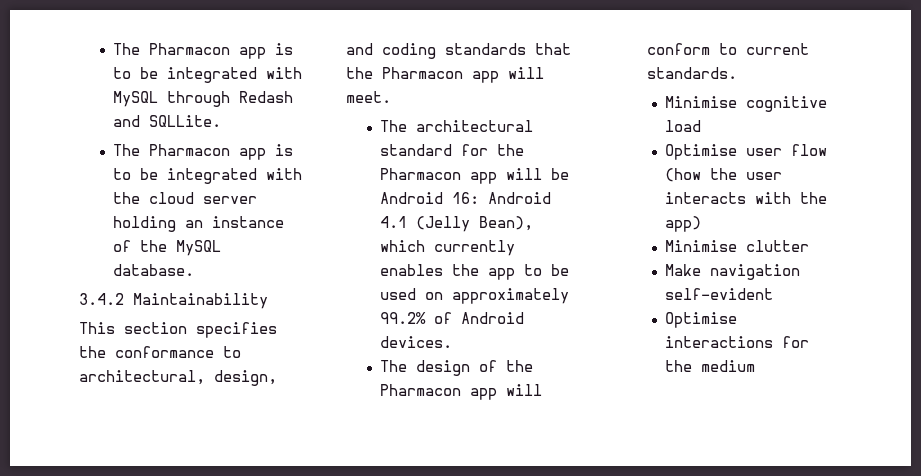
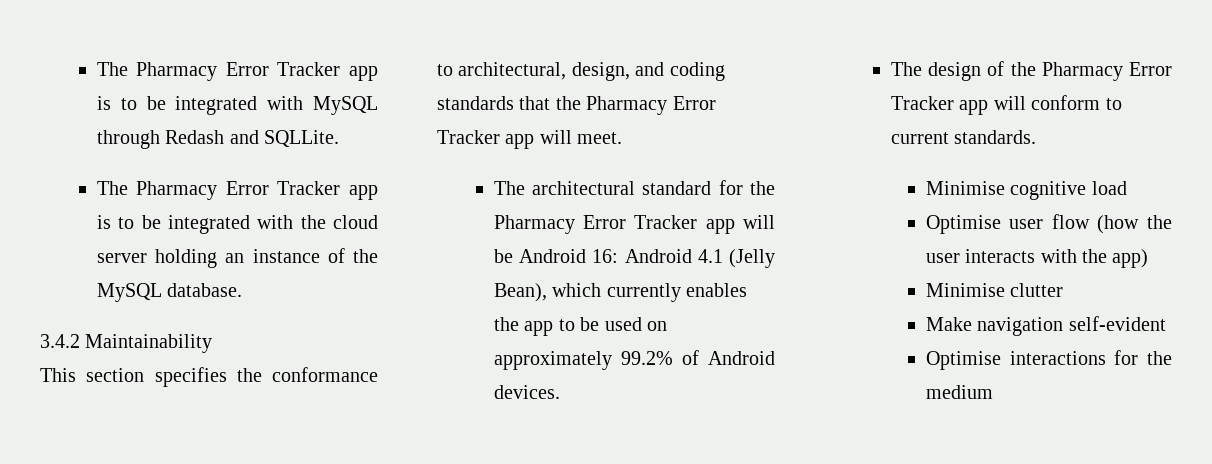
[113,43,231,55] The Pharmacon -> [96,62,341,81] The Pharmacy Error Tracker
[149,144,231,156] Pharmacon -> [136,181,341,200] Pharmacy Error Tracker
[382,67,463,79] Pharmacon -> [586,96,716,115] [437,130,500,144] Pharmacy Error Tracker
[380,168,462,180] Pharmacon -> [493,215,698,234] Pharmacy Error Tracker
[380,384,462,396] Pharmacon -> [1041,62,1172,81] [890,96,954,110] Pharmacy Error Tracker

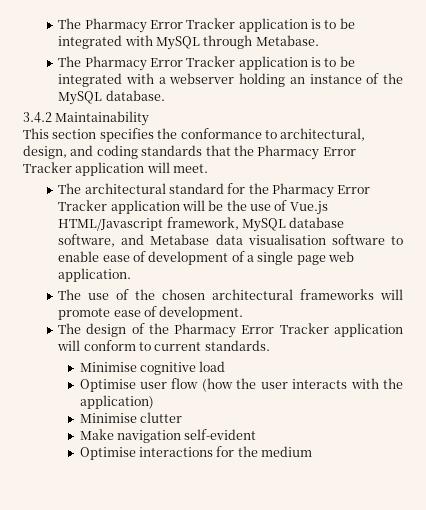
[96,62,378,81] The Pharmacy Error Tracker app -> [58,18,308,33] The Pharmacy Error Tracker application
[165,130,340,147] [96,181,378,200] [96,215,378,234] [96,253,147,263] Redash and SQLLite. // The Pharmacy Error Tracker app is to be integrated with the cloud server -> [255,35,319,46] [58,56,355,71] [58,73,235,87] Metabase. // The Pharmacy Error Tracker application is to be integrated with a webserver
[505,134,535,149] app -> [75,162,145,176] application
[705,219,735,234] app -> [110,200,180,214] application
[519,249,775,268] [493,283,748,302] [493,317,667,336] [493,350,775,370] [493,385,560,399] Android 16: Android 4.1 (Jelly Bean), which currently enables the app to be used on approximately 99.2% of Android devices. -> [226,200,328,215] [58,217,345,232] [58,234,403,247] [58,251,355,265] [58,268,132,282] [58,289,403,300] [58,306,244,320] the use of Vue.js HTML/Javascript framework, MySQL database software, and Metabase data visualisation software to enable ease of development of a single page web application. // The use of the chosen architectural frameworks will promote ease of development.
[959,100,989,115] app -> [334,323,403,337] application
[1112,249,1149,268] app) -> [79,395,154,409] application)

